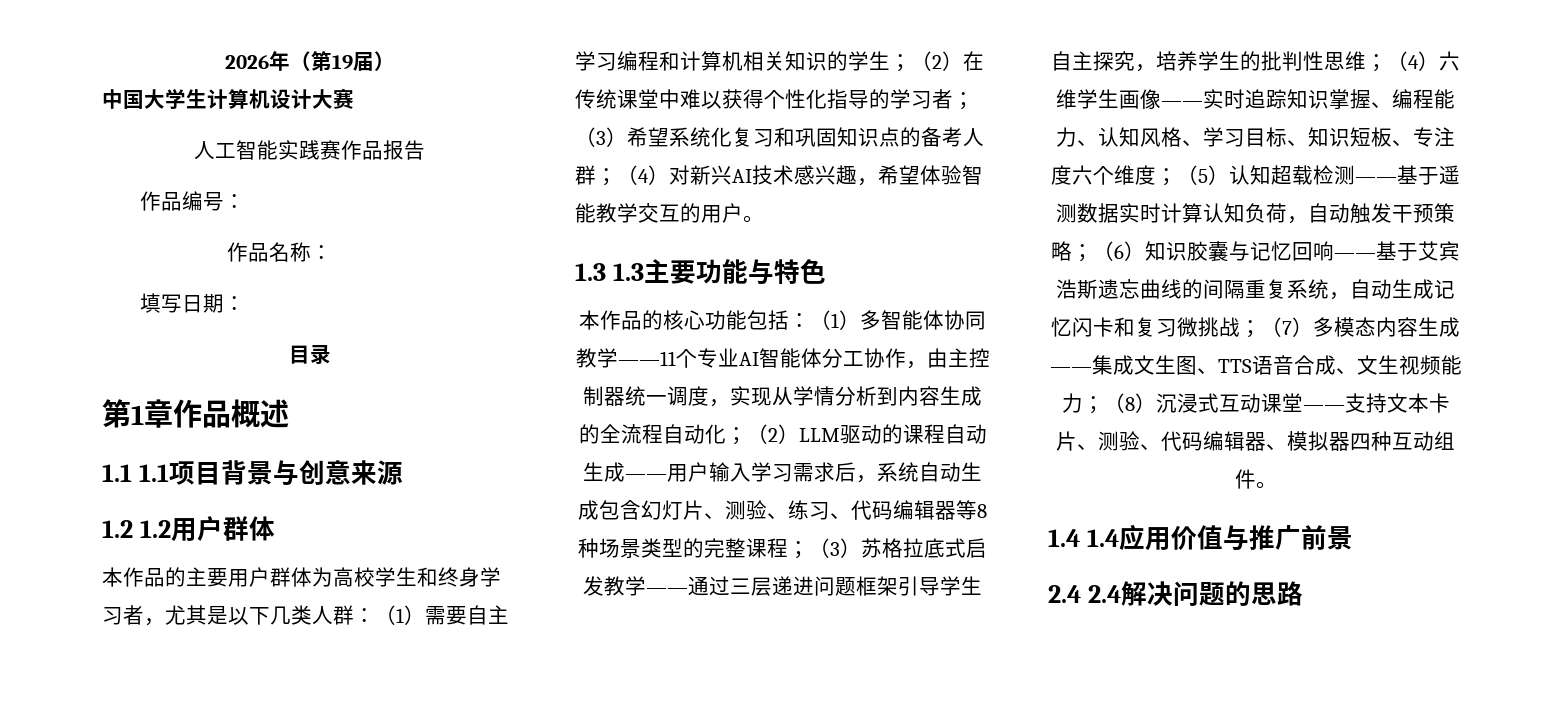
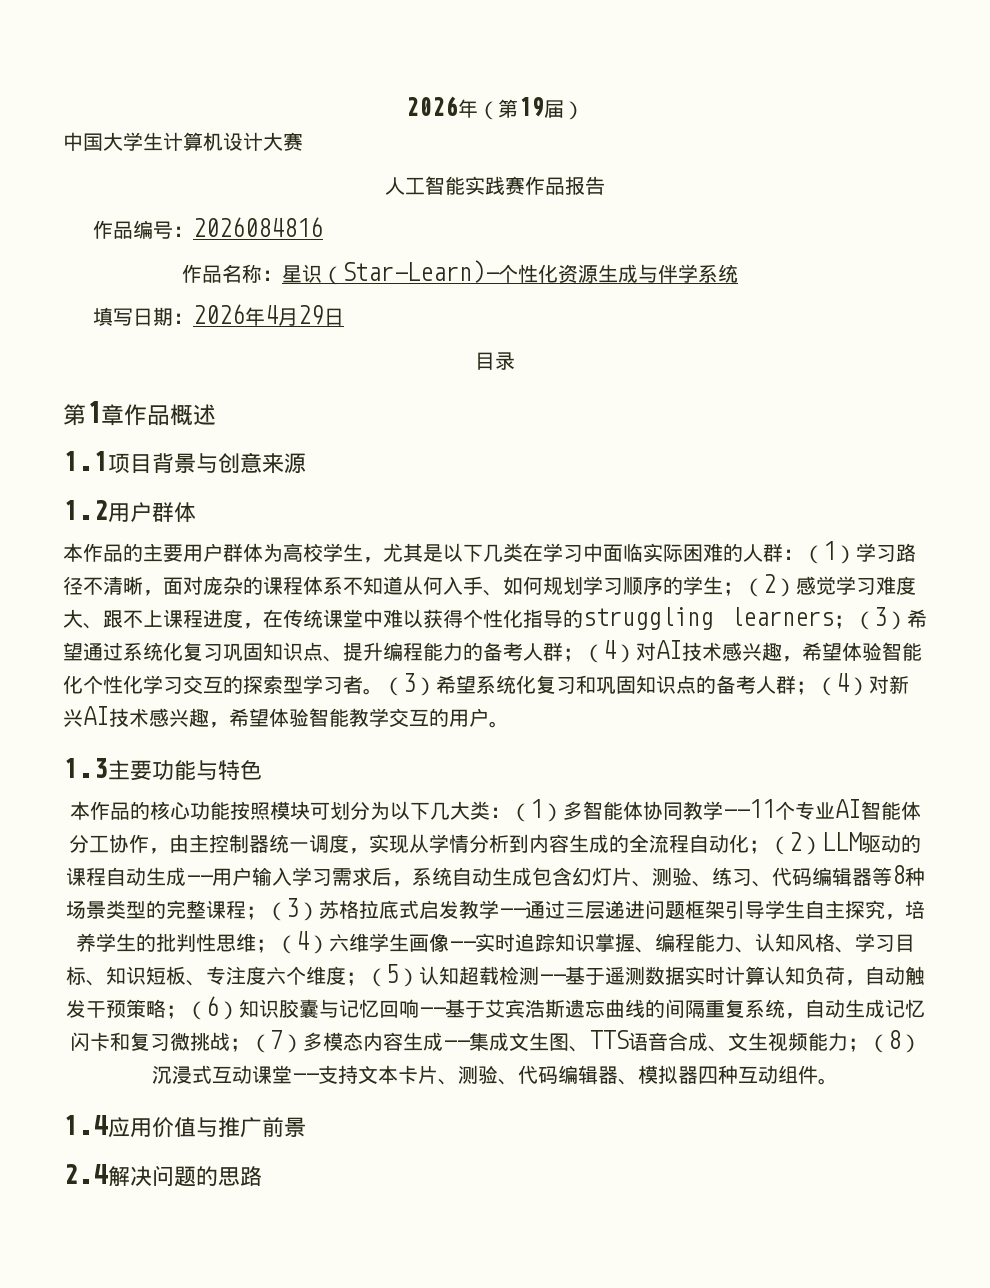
(246, 201) none -> [192,217,323,237] 2026084816
[140,293,246,313] // 填写日期： -> [282,260,739,285] [92,304,344,326] 星识（Star-Learn)-个性化资源生成与伴学系统 // 填写日期：2026年4月29日
[138,464,169,482] 1.1 -> (108, 461) none
[139,520,171,538] 1.2 -> (108, 510) none
[417,567,501,587] [102,605,144,625] 和终身学习者 -> (363, 552) none
[312,605,509,625] [575,51,963,72] 人群：（1）需要自主学习编程和计算机相关知识的学生；（2） -> [523,541,916,564] [63,574,916,597] [63,609,263,629] 在学习中面临实际困难的人群：（1）学习路径不清晰，面对庞杂的课程体系不知道从何入手、如何规划学习顺序的学生；（2）感觉学习难度大、跟不上课程进度，
[890,89,974,110] 学习者； -> [583,607,927,630] [63,640,922,663] [63,675,383,695] struggling learners；（3）希望通过系统化复习巩固知识点、提升编程能力的备考人群；（4）对AI技术感兴趣，希望体验智能化个性化学习交互的探索型学习者。
[612,263,644,281] 1.3 -> (108, 768) none
[747,310,789,330] 包括 -> [229,801,490,820] 按照模块可划分为以下几大类
[1086,529,1119,547] 1.4 -> (108, 1125) none
[1087,585,1121,603] 2.4 -> (108, 1174) none

